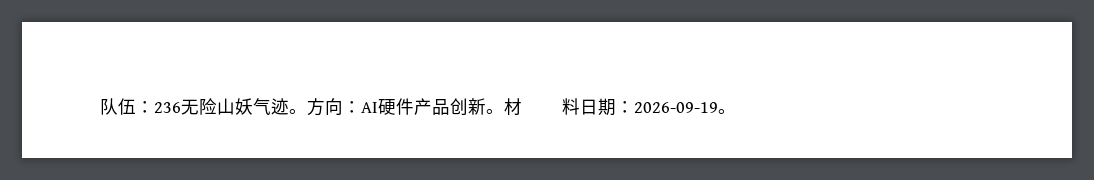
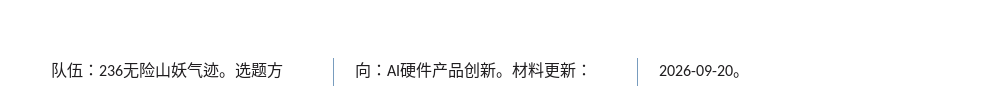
(307, 111) none -> [235,62,267,79] 选题
[580,98,718,116] 日期：2026-09-19 -> [544,62,733,79] 更新：2026-09-20

